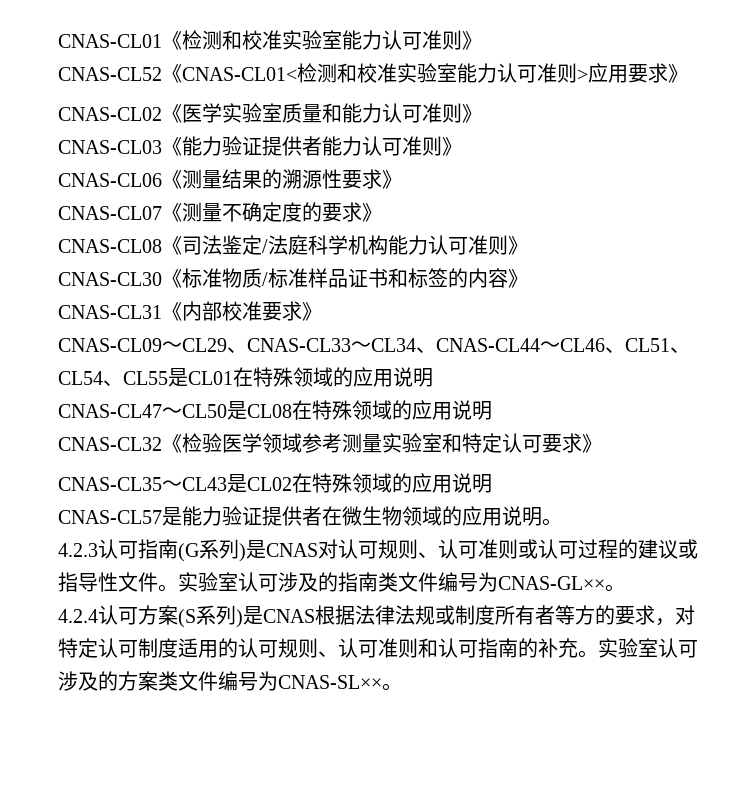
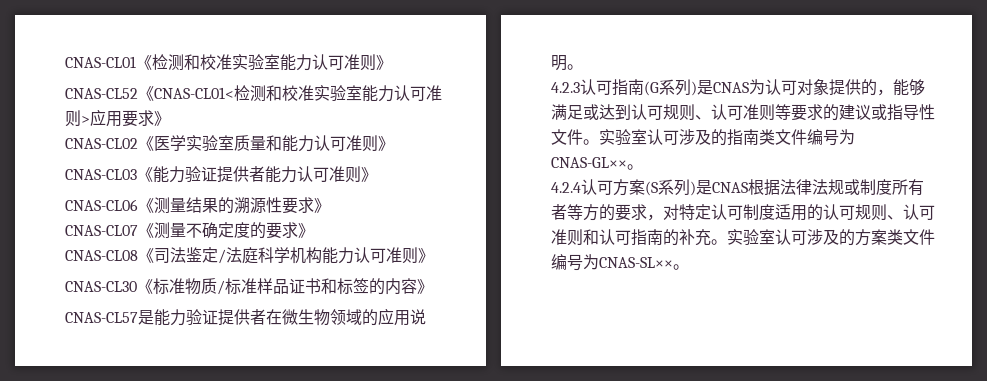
[58,301,322,321] [58,338,690,353] [58,367,433,387] [58,400,492,420] [58,433,602,453] [58,473,492,493] // CNAS-CL31《内部校准要求》 // CNAS-CL09～CL29、CNAS-CL33～CL34、CNAS-CL44～CL46、CL51、CL54、CL55是CL01在特殊领域的应用说明 // CNAS-CL47～CL50是CL08在特殊领域的应用说明 // CNAS-CL32《检验医学领域参考测量实验室和特定认可要求》 // CNAS-CL35～CL43是CL02在特殊领域的应用说明 -> (433, 286) none
[318,539,618,559] 对认可规则、认可准则或认可过程 -> [749,79,925,96] [551,104,823,121] 为认可对象提供的，能够满足或达到认可规则、认可准则等要求

